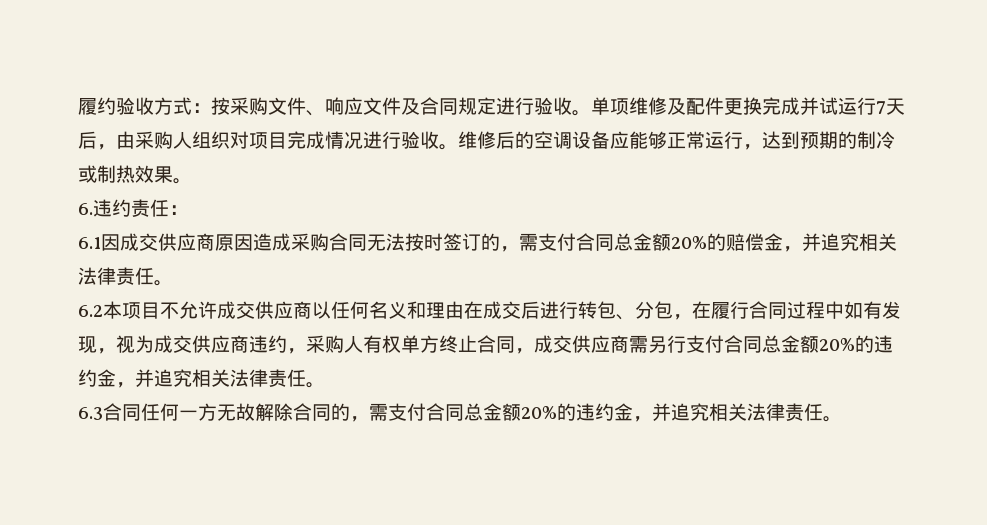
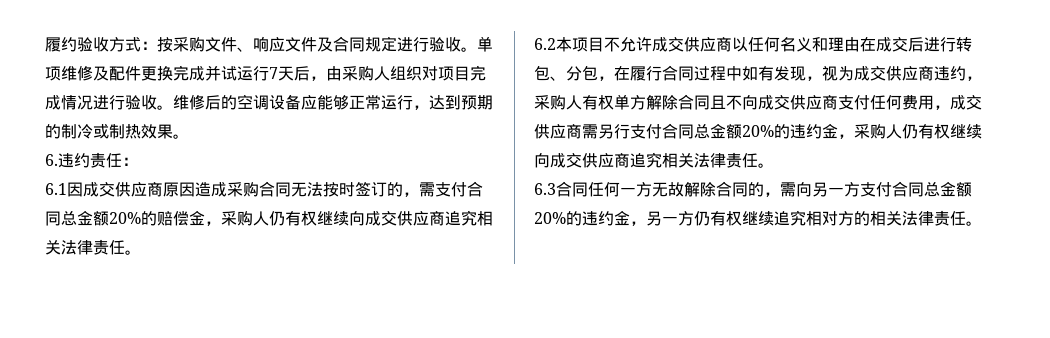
[802,233,821,251] 并 -> [221,211,445,226] 采购人仍有权继续向成交供应商
[439,335,515,353] 终止合同 -> [646,94,934,110] 解除合同且不向成交供应商支付任何费用
[135,369,154,387] 并 -> [854,124,982,139] [534,153,630,168] 采购人仍有权继续向成交供应商
[388,403,709,422] 支付合同总金额20%的违约金，并追究 -> [796,181,972,197] [534,210,870,226] 向另一方支付合同总金额20%的违约金，另一方仍有权继续追究相对方的

